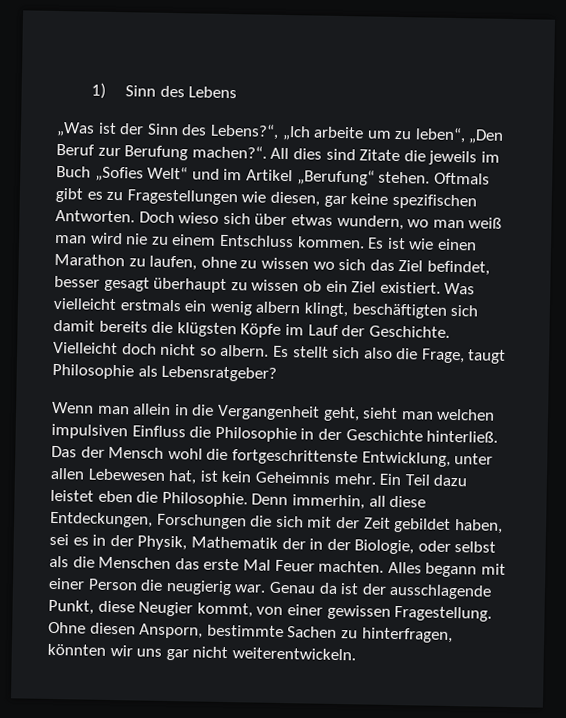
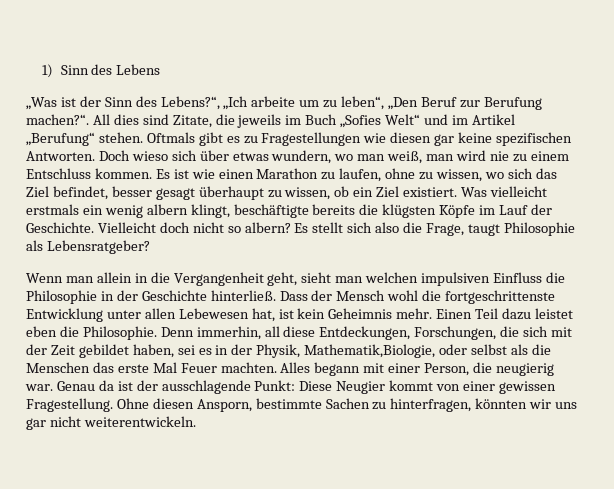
[359,149,401,162] Zitate -> [172,115,212,128] Zitate,
[269,191,320,207] diesen, -> [390,132,432,143] diesen
[468,217,503,229] weiß -> [387,151,423,164] weiß,
[260,257,309,270] wissen -> [436,169,483,182] wissen,
[251,279,300,292] wissen -> [284,187,331,200] wissen,
[351,303,479,319] [53,319,95,332] beschäftigten sich damit -> [233,204,309,218] beschäftigte
[220,344,270,357] albern. -> [244,222,291,233] albern?
[51,445,77,458] Das -> [279,291,308,301] Dass
[361,451,451,467] Entwicklung, -> [26,308,103,322] Entwicklung
[379,473,402,486] Ein -> [436,309,473,319] Einen
[156,513,247,530] Forschungen -> [414,326,497,340] Forschungen,
[190,536,415,555] Mathematik der in der Biologie, -> [304,344,436,358] Mathematik,Biologie,
[87,578,138,591] Person -> [424,363,470,376] Person,
[48,599,253,618] Punkt, diese Neugier kommt, -> [254,380,434,394] Punkt: Diese Neugier kommt

